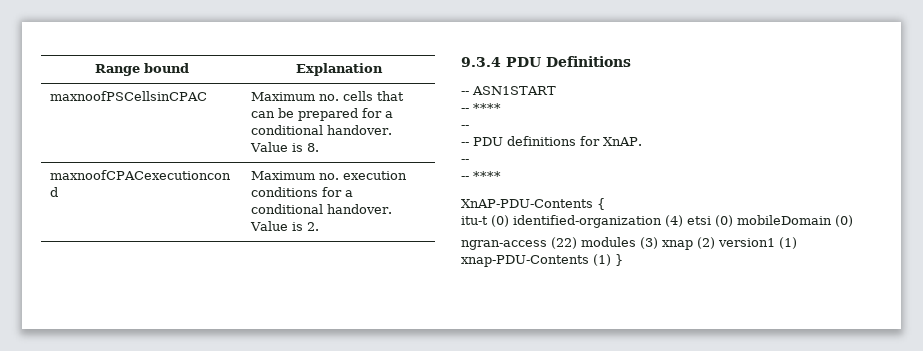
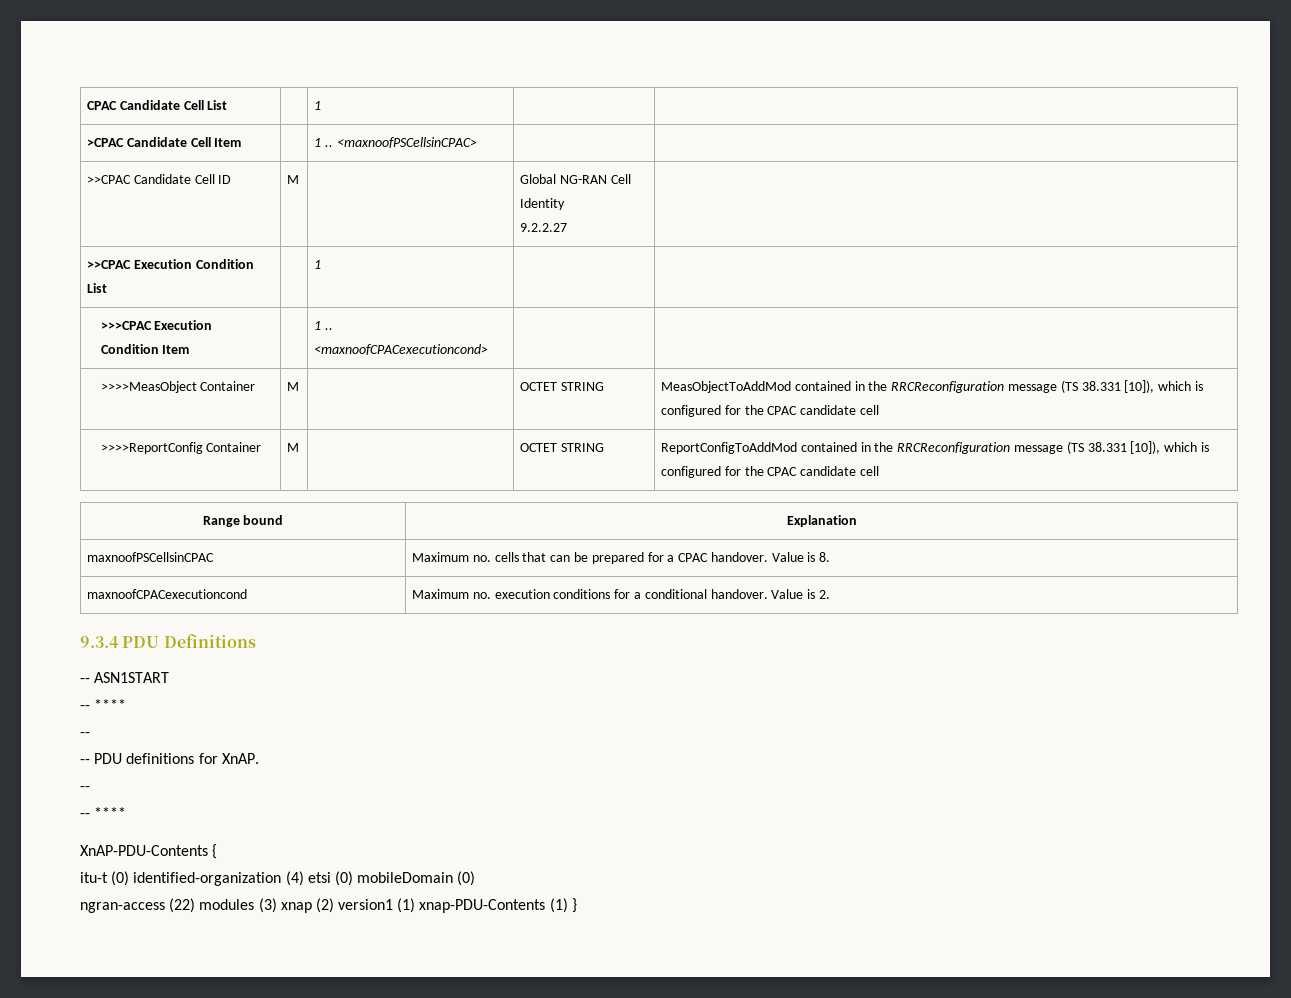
(95, 70) none -> [87,100,228,110] [314,101,322,110] [87,137,242,147] [314,137,477,148] [87,174,232,184] [287,175,300,184] [520,174,631,184] [520,198,566,210] [520,223,568,232] [87,259,254,269] [87,283,108,293] [314,260,322,269] [100,320,213,330] [100,344,190,354] [314,321,333,330] [314,344,489,355] [100,381,256,393] [287,382,300,391] [520,382,604,391] [661,380,1203,393] [661,405,879,417] [100,442,262,454] [287,443,300,452] [520,443,604,452] [661,441,1209,454] [661,466,879,478] CPAC Candidate Cell List | | 1 | | // >CPAC Candidate Cell Item | | 1 .. <maxnoofPSCellsinCPAC> | | // >>CPAC Candidate Cell ID | M | | Global NG-RAN Cell Identity // 9.2.2.27 | // >>CPAC Execution Condition List | | 1 | | // >>>CPAC Execution Condition Item | | 1 .. <maxnoofCPACexecutioncond> | | // >>>>MeasObject Container | M | | OCTET STRING | MeasObjectToAddMod contained in the RRCReconfiguration message (TS 38.331 [10]), which is configured for the CPAC candidate cell // >>>>ReportConfig Container | M | | OCTET STRING | ReportConfigToAddMod contained in the RRCReconfiguration message (TS 38.331 [10]), which is configured for the CPAC candidate cell //
[250,125,323,135] conditional -> [678,553,709,562] CPAC

